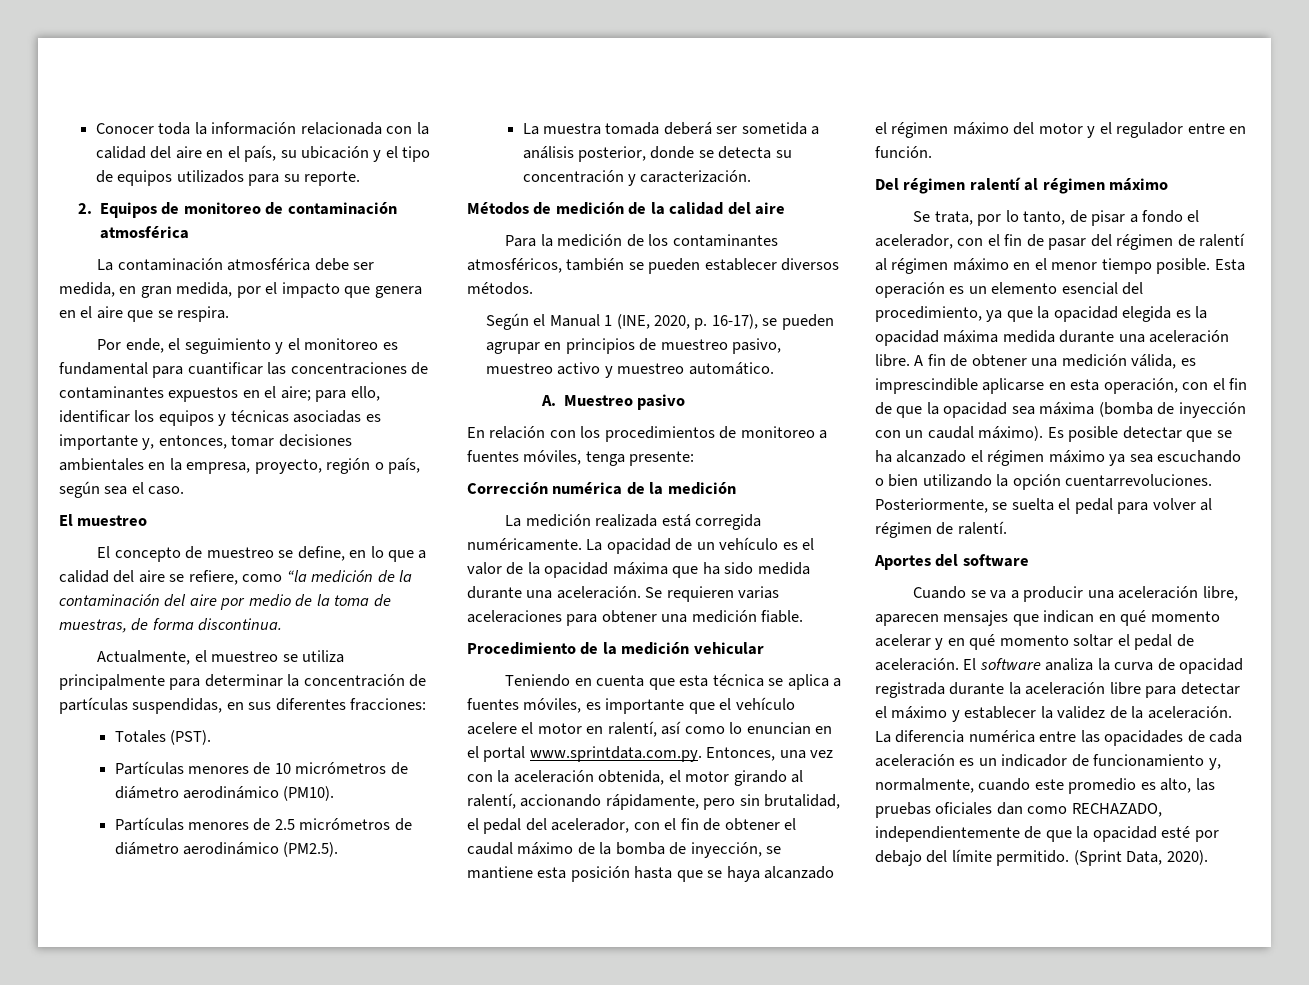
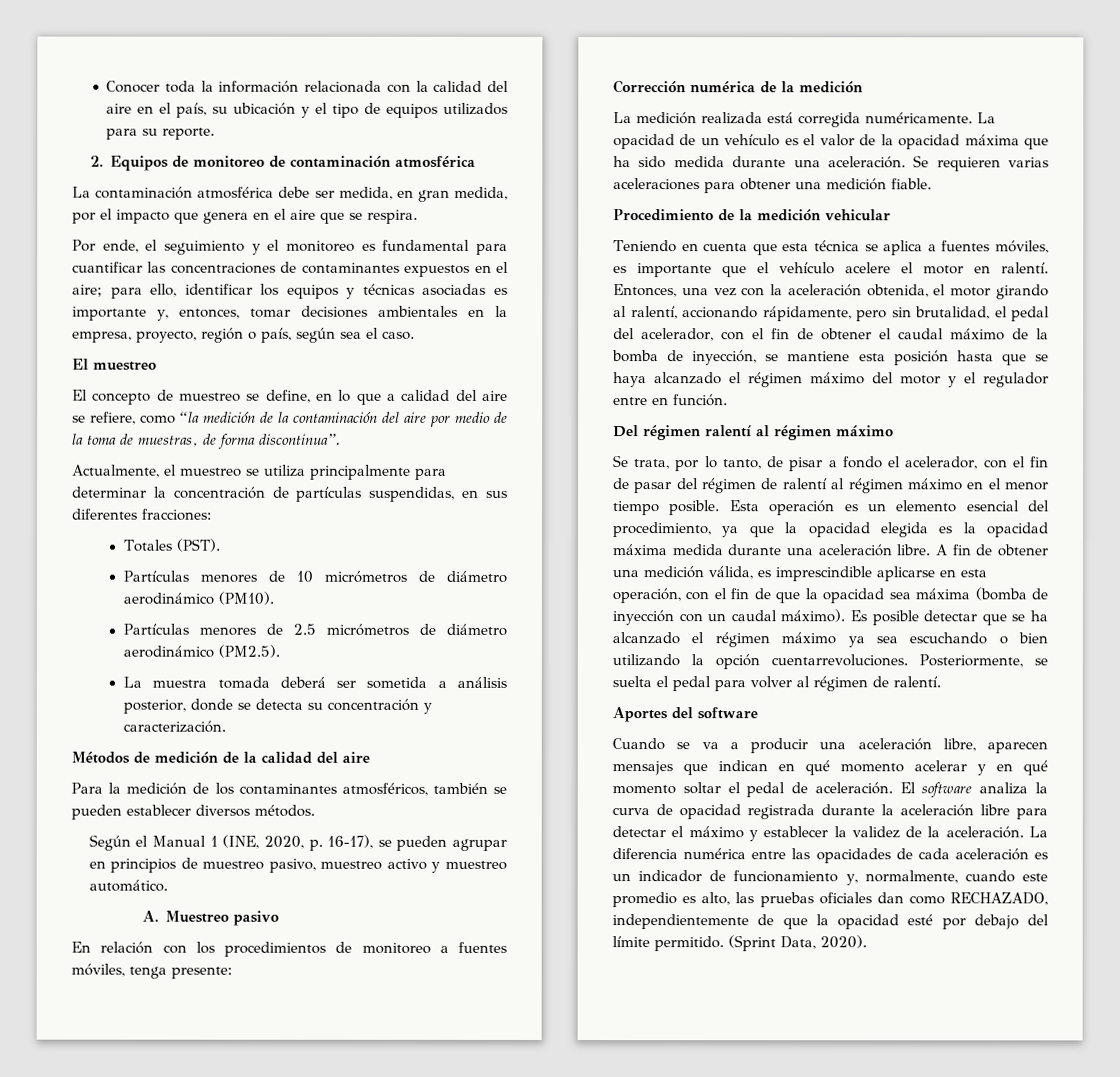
[198,618,283,631] discontinua. -> [259,433,341,445] discontinua”.
[607,721,833,737] [467,746,702,762] ralentí, así como lo enuncian en el portal www.sprintdata.com.py. -> [1001,262,1049,274] ralentí.

